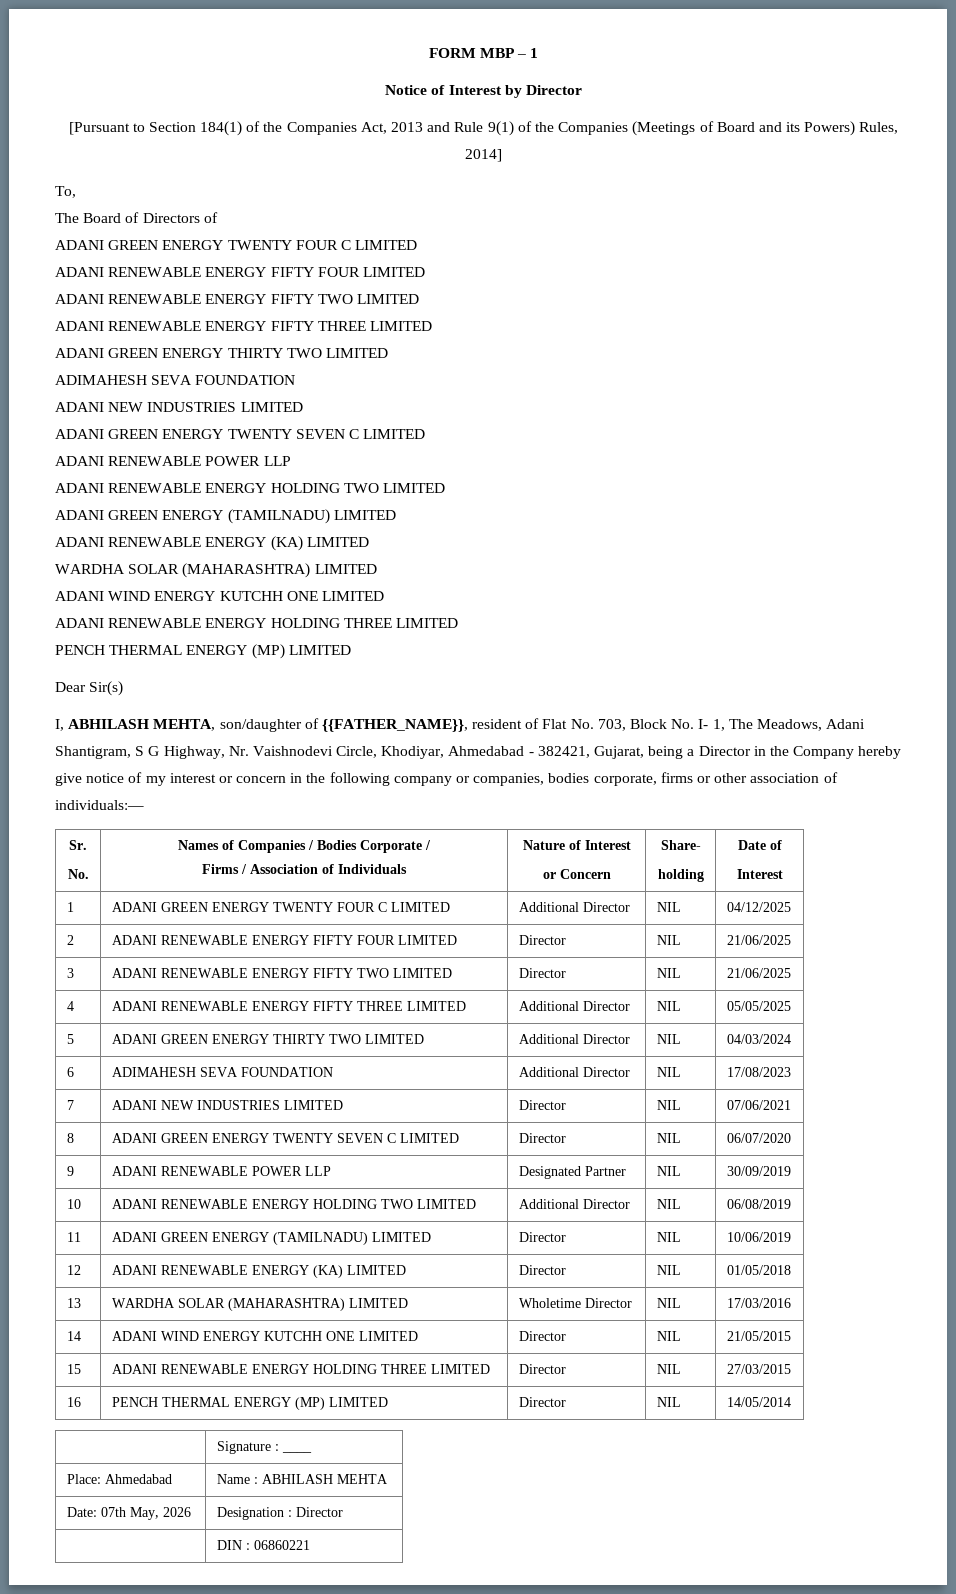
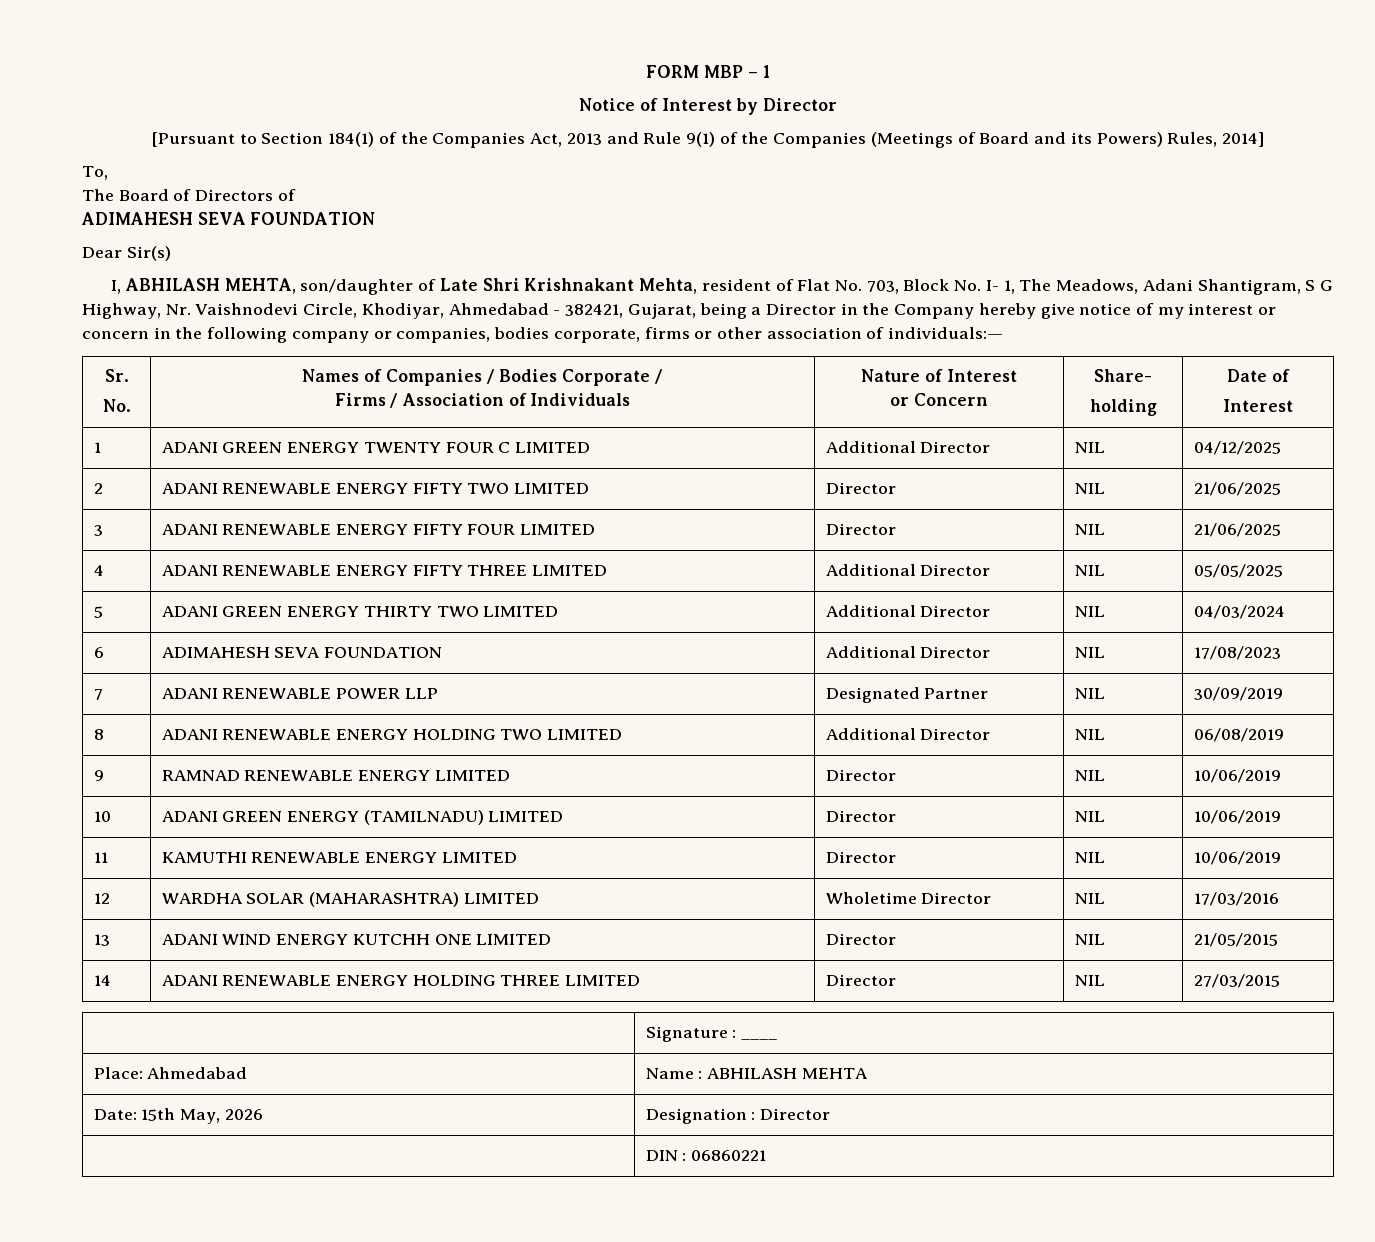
[55,240,418,250] [55,267,425,277] [55,294,419,304] [55,321,432,331] [55,348,388,358] [55,375,296,385] [55,402,303,412] [55,429,426,439] [55,456,291,466] [55,483,445,493] [55,509,396,524] [55,536,369,551] [55,563,377,578] [55,591,384,601] [55,618,458,628] [55,644,351,659] ADANI GREEN ENERGY TWENTY FOUR C LIMITED // ADANI RENEWABLE ENERGY FIFTY FOUR LIMITED // ADANI RENEWABLE ENERGY FIFTY TWO LIMITED // ADANI RENEWABLE ENERGY FIFTY THREE LIMITED // ADANI GREEN ENERGY THIRTY TWO LIMITED // ADIMAHESH SEVA FOUNDATION // ADANI NEW INDUSTRIES LIMITED // ADANI GREEN ENERGY TWENTY SEVEN C LIMITED // ADANI RENEWABLE POWER LLP // ADANI RENEWABLE ENERGY HOLDING TWO LIMITED // ADANI GREEN ENERGY (TAMILNADU) LIMITED // ADANI RENEWABLE ENERGY (KA) LIMITED // WARDHA SOLAR (MAHARASHTRA) LIMITED // ADANI WIND ENERGY KUTCHH ONE LIMITED // ADANI RENEWABLE ENERGY HOLDING THREE LIMITED // PENCH THERMAL ENERGY (MP) LIMITED -> [81,212,376,225] ADIMAHESH SEVA FOUNDATION
[321,719,468,732] {{FATHER_NAME}}, -> [439,278,698,294] Late Shri Krishnakant Mehta,
[356,935,395,945] FOUR -> [467,483,510,494] TWO
[356,968,389,978] TWO -> [467,524,516,535] FOUR
[111,1100,343,1110] [518,1100,566,1110] [656,1100,681,1110] [726,1100,791,1110] [66,1133,74,1143] [111,1133,459,1143] [518,1133,566,1143] [656,1133,681,1143] [726,1133,791,1143] [66,1166,74,1176] | ADANI NEW INDUSTRIES LIMITED | Director | NIL | 07/06/2021 // 8 | ADANI GREEN ENERGY TWENTY SEVEN C LIMITED | Director | NIL | 06/07/2020 // 9 -> (103, 694) none
[66,1199,81,1209] 10 -> [93,729,104,740] 8
[66,1232,81,1242] 11 -> [93,770,104,781] [161,770,510,781] [825,769,896,781] [1074,770,1105,781] [1193,769,1281,783] [93,811,111,822] 9 | RAMNAD RENEWABLE ENERGY LIMITED | Director | NIL | 10/06/2019 // 10
[66,1265,81,1275] [111,1265,406,1278] [518,1265,566,1275] [656,1265,681,1275] [726,1265,791,1275] [66,1298,81,1308] 12 | ADANI RENEWABLE ENERGY (KA) LIMITED | Director | NIL | 01/05/2018 // 13 -> [93,852,108,863] [161,852,517,863] [825,851,896,863] [1074,852,1105,863] [1193,851,1281,865] [93,893,110,904] 11 | KAMUTHI RENEWABLE ENERGY LIMITED | Director | NIL | 10/06/2019 // 12
[66,1331,81,1341] 14 -> [93,934,110,946] 13
[66,1364,81,1374] 15 -> [93,975,111,986] 14
[66,1397,81,1407] [111,1397,388,1410] [518,1397,566,1407] [656,1397,681,1407] [726,1397,791,1407] // 16 | PENCH THERMAL ENERGY (MP) LIMITED | Director | NIL | 14/05/2014 -> (1280, 981) none
[100,1507,126,1517] 07th -> [141,1108,176,1121] 15th

